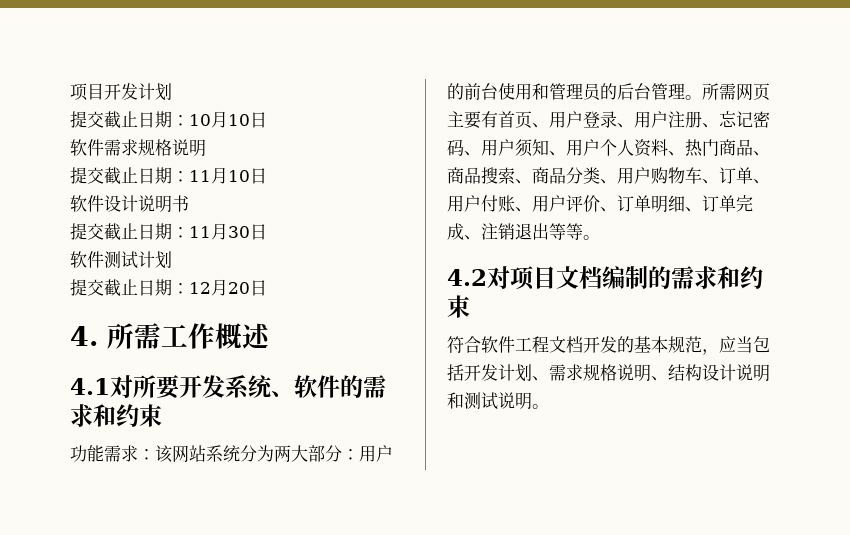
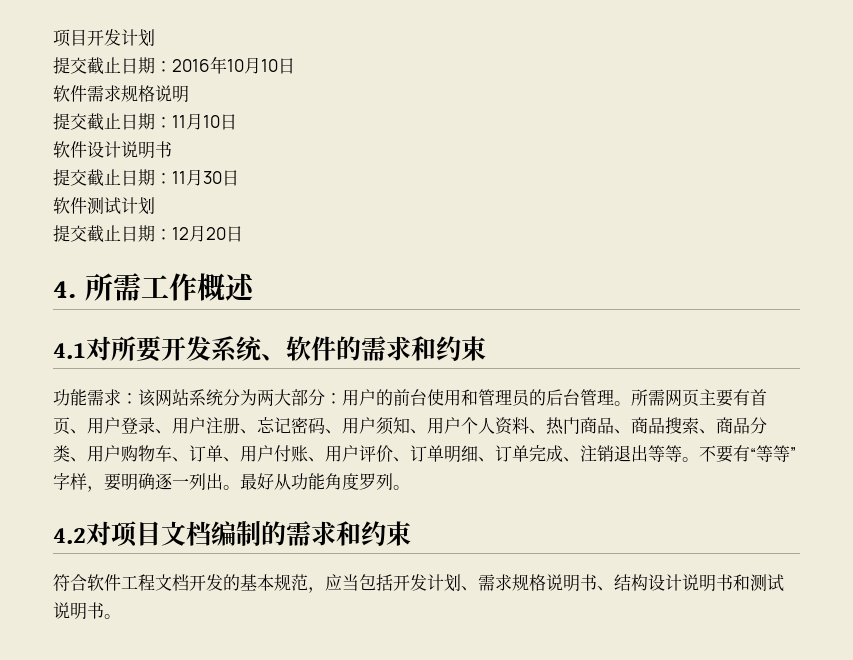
(189, 120) none -> [172,56,227,74] 2016年
(600, 237) none -> [699,445,796,463] [53,473,410,492] 不要有“等等”字样，要明确逐一列出。最好从功能角度罗列。
(651, 373) none -> [580,574,597,591] 书
(770, 373) none -> [716,574,733,591] 书
(532, 401) none -> [87,602,104,619] 书

